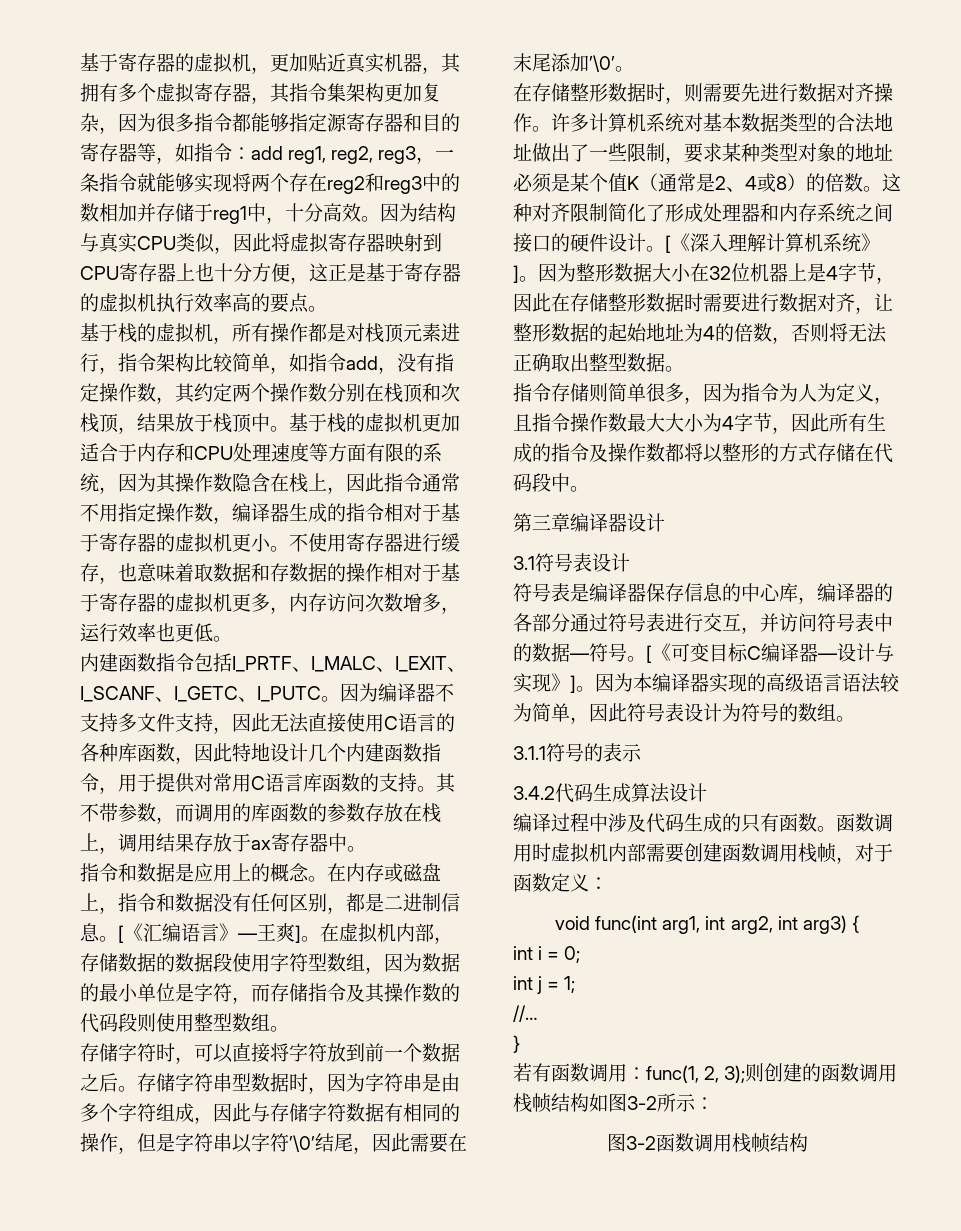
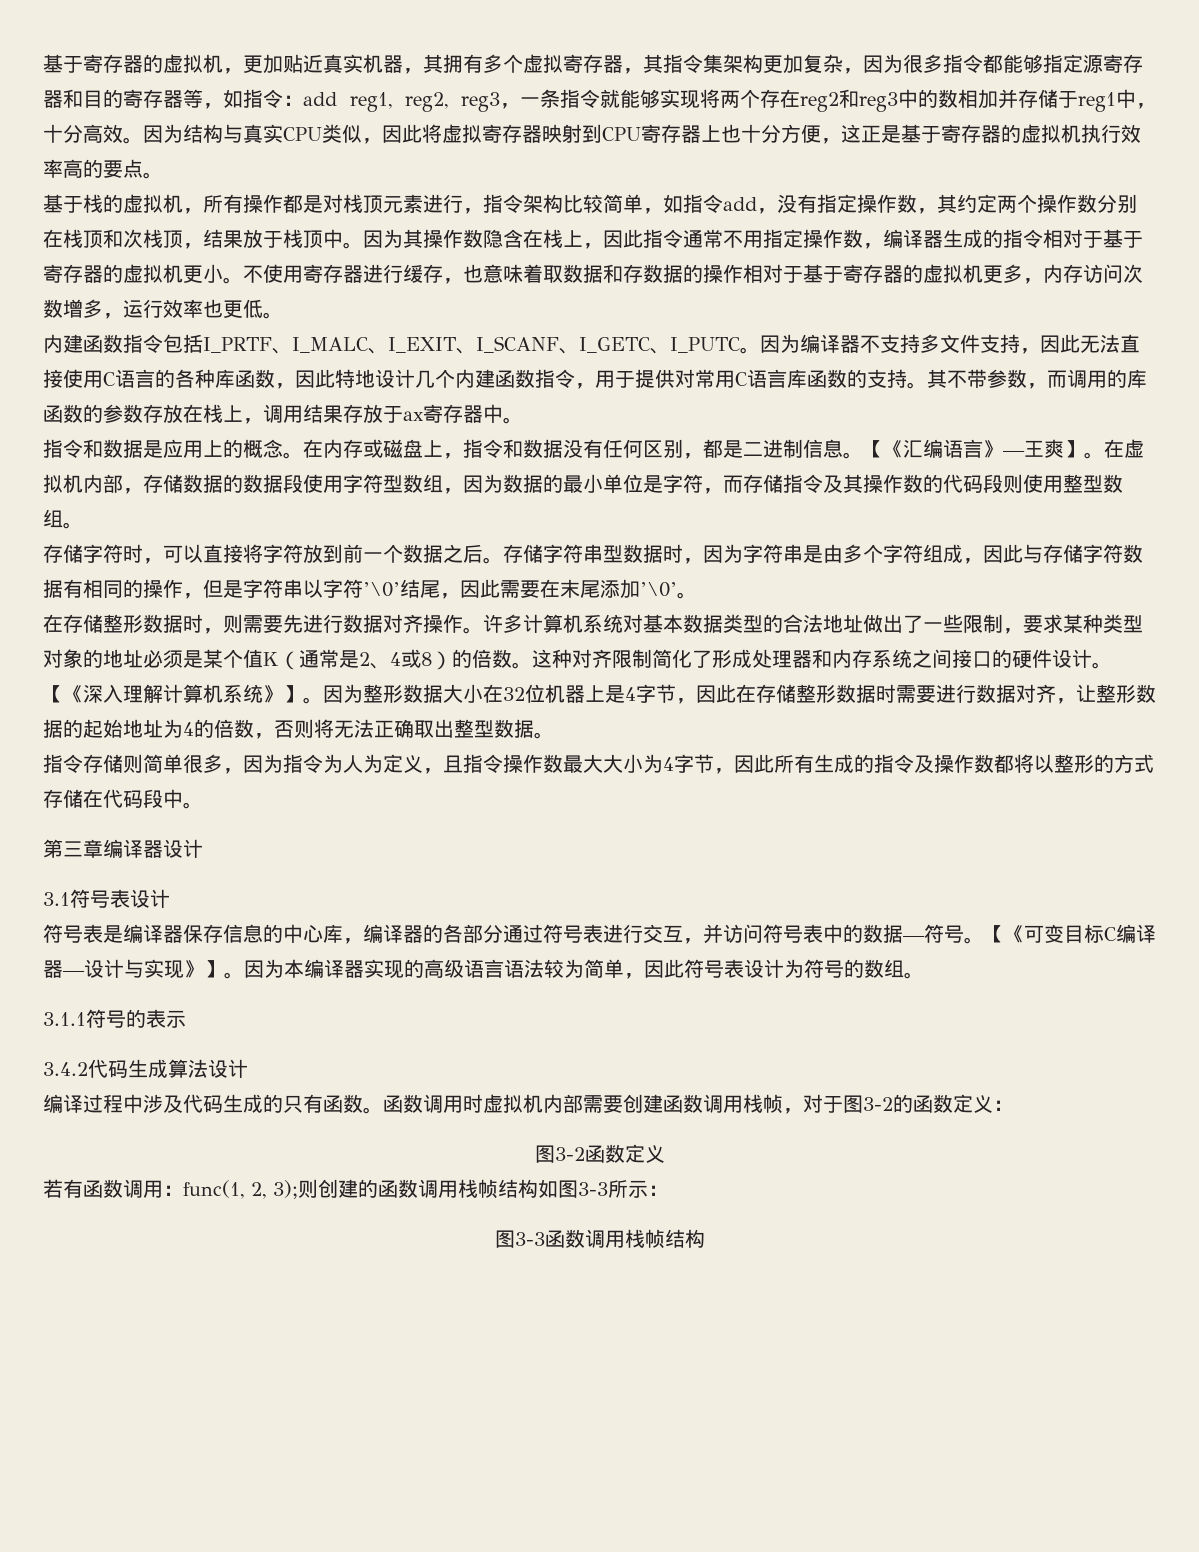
[289,413,460,433] [80,443,442,462] [80,473,118,494] 基于栈的虚拟机更加适合于内存和CPU处理速度等方面有限的系统， -> (363, 245) none
[118,925,124,943] [ -> [863,440,883,458] 【
[295,925,301,943] ] -> [1064,440,1084,458] 】
[665,235,671,253] [ -> [43,685,63,703] 【
[513,265,519,283] ] -> [283,685,303,703] 】
[646,645,652,663] [ -> [984,925,1004,943] 【
[570,675,576,693] ] -> [204,960,224,978] 】
(893, 852) none -> [843,1094,913,1113] 图3-2的
[555,915,859,934] [513,946,581,963] [513,976,576,994] [513,1005,538,1022] [513,1035,520,1053] void func(int arg1, int arg2, int arg3) { // int i = 0; // int j = 1; // //… // } -> [534,1144,665,1163] 图3-2函数定义
[627,1096,657,1110] 3-2 -> [578,1182,608,1196] 3-3
[625,1136,656,1150] 3-2 -> [514,1232,545,1246] 3-3

